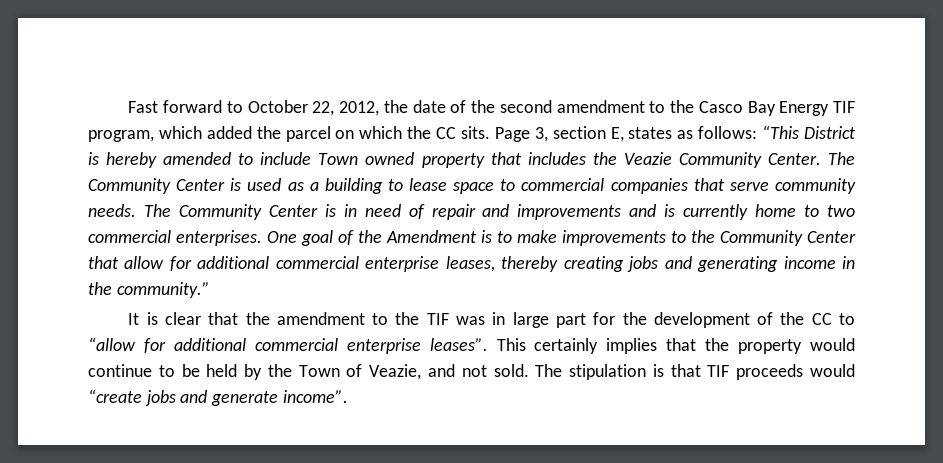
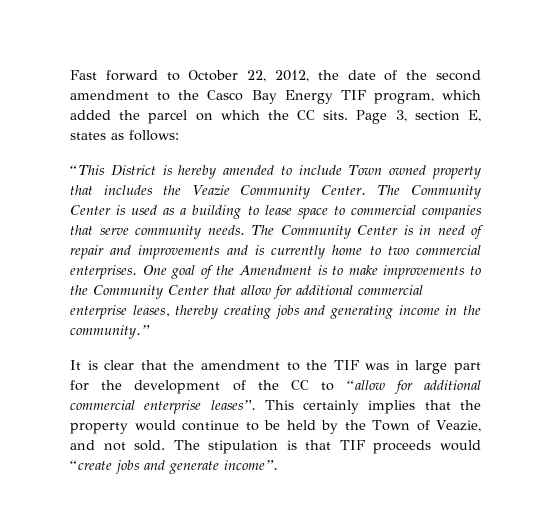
(758, 132) none -> (179, 135) //

